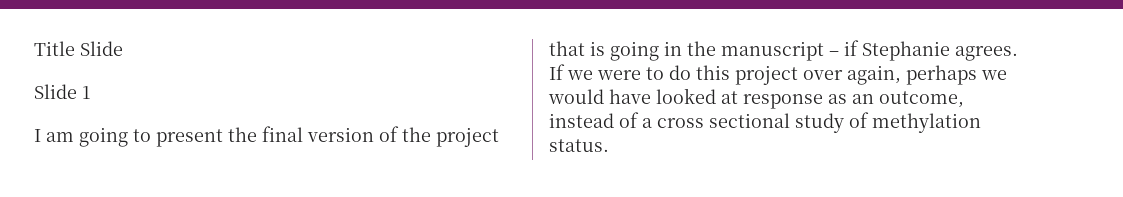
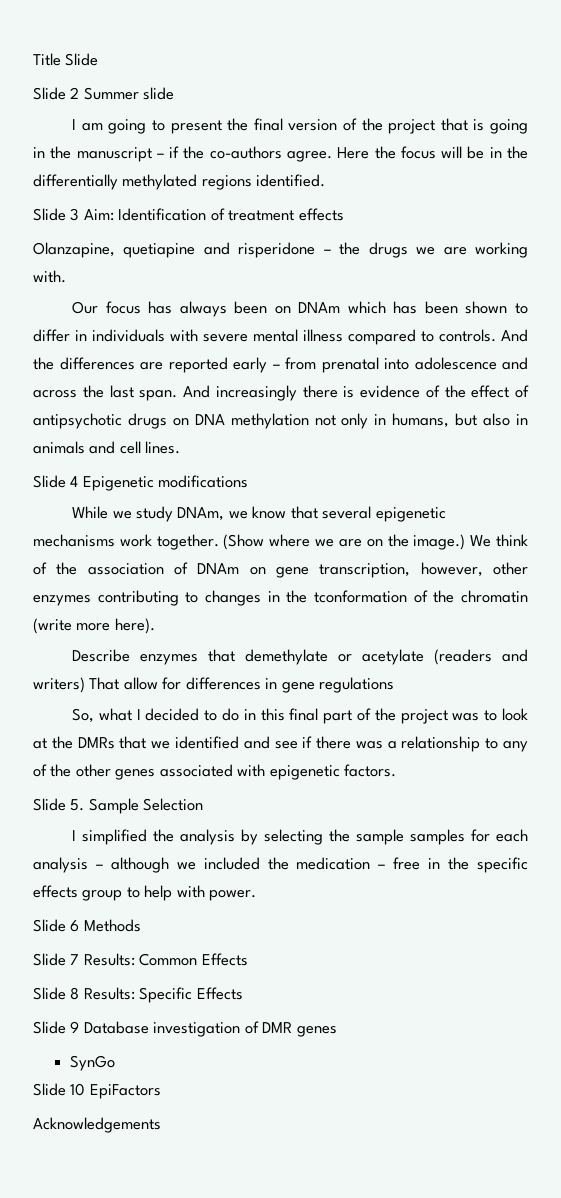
[82,86,90,99] 1 -> [70,87,175,100] 2 Summer slide
[862,41,1018,61] [549,64,1007,85] [548,88,964,109] [549,112,981,133] [549,139,609,152] Stephanie agrees. If we were to do this project over again, perhaps we would have looked at response as an outcome, instead of a cross sectional study of methylation status. -> [183,146,528,162] [33,174,326,190] [33,208,344,221] [33,242,529,258] [33,270,66,283] [72,301,529,317] [33,329,528,345] [33,357,528,373] [33,385,529,401] [33,413,529,429] [33,441,181,454] [33,475,249,491] [72,506,446,522] [33,534,528,550] [33,562,528,578] [33,590,528,606] [33,618,155,634] [72,649,528,665] [33,677,395,693] [72,708,529,724] [33,736,528,752] [33,764,397,780] [33,798,204,814] [72,829,528,845] [33,857,529,873] [33,885,257,901] [33,919,141,932] [33,953,248,966] [33,987,243,1003] [33,1021,337,1037] [69,1055,115,1071] [33,1083,161,1099] [33,1117,161,1133] the co-authors agree. Here the focus will be in the differentially methylated regions identified. // Slide 3 Aim: Identification of treatment effects // Olanzapine, quetiapine and risperidone – the drugs we are working with. // Our focus has always been on DNAm which has been shown to differ in individuals with severe mental illness compared to controls. And the differences are reported early – from prenatal into adolescence and across the last span. And increasingly there is evidence of the effect of antipsychotic drugs on DNA methylation not only in humans, but also in animals and cell lines. // Slide 4 Epigenetic modifications // While we study DNAm, we know that several epigenetic mechanisms work together. (Show where we are on the image.) We think of the association of DNAm on gene transcription, however, other enzymes contributing to changes in the tconformation of the chromatin (write more here). // Describe enzymes that demethylate or acetylate (readers and writers) That allow for differences in gene regulations // So, what I decided to do in this final part of the project was to look at the DMRs that we identified and see if there was a relationship to any of the other genes associated with epigenetic factors. // Slide 5. Sample Selection // I simplified the analysis by selecting the sample samples for each analysis – although we included the medication – free in the specific effects group to help with power. // Slide 6 Methods // Slide 7 Results: Common Effects // Slide 8 Results: Specific Effects // Slide 9 Database investigation of DMR genes // SynGo // Slide 10 EpiFactors // Acknowledgements

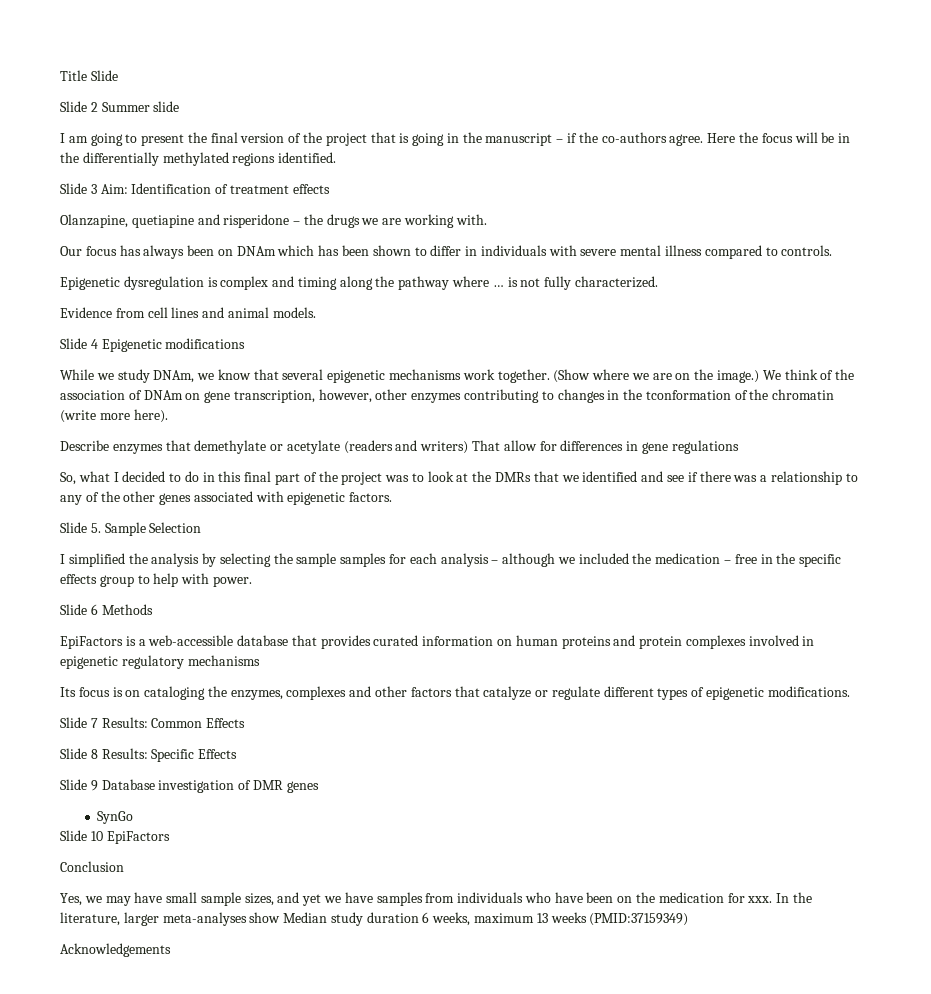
[501,329,528,342] [33,357,528,373] [33,385,529,401] [33,413,529,429] [33,441,181,454] And the differences are reported early – from prenatal into adolescence and across the last span. And increasingly there is evidence of the effect of antipsychotic drugs on DNA methylation not only in humans, but also in animals and cell lines. -> [60,276,658,290] [60,307,316,318] // Epigenetic dysregulation is complex and timing along the pathway where … is not fully characterized. // Evidence from cell lines and animal models.
(141, 925) none -> [60,635,815,649] [60,655,260,669] [60,686,850,700] // EpiFactors is a web-accessible database that provides curated information on human proteins and protein complexes involved in epigenetic regulatory mechanisms // Its focus is on cataloging the enzymes, complexes and other factors that catalyze or regulate different types of epigenetic modifications.
(161, 1091) none -> [60,861,124,872] [60,892,812,906] [60,912,689,926] // Conclusion // Yes, we may have small sample sizes, and yet we have samples from individuals who have been on the medication for xxx. In the literature, larger meta-analyses show Median study duration 6 weeks, maximum 13 weeks (PMID:37159349)

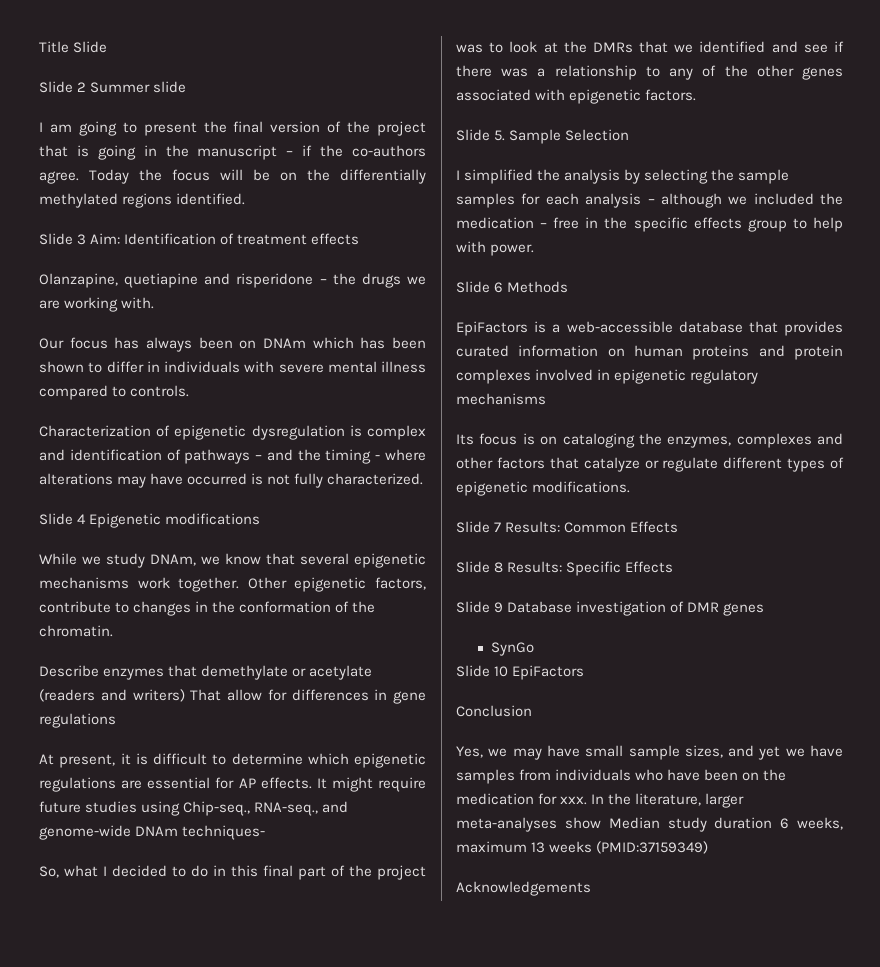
[707,133,736,143] Here -> [89,169,129,184] Today
[838,133,851,143] in -> [280,172,297,181] on
[60,277,120,290] Epigenetic -> [39,425,247,440] Characterization of epigenetic
[297,276,658,290] [60,307,316,318] timing along the pathway where … is not fully characterized. // Evidence from cell lines and animal models. -> [69,449,426,464] [39,473,424,488] identification of pathways – and the timing - where alterations may have occurred is not fully characterized.
[553,369,855,383] [60,389,540,403] (Show where we are on the image.) We think of the association of DNAm on gene transcription, however, other enzymes contributing -> [247,577,426,592] [39,601,111,613] Other epigenetic factors, contribute
[645,389,835,400] [60,409,168,423] tconformation of the chromatin (write more here). -> [239,601,376,613] [39,625,113,637] conformation of the chromatin.
(739, 447) none -> [39,753,426,768] [39,777,426,792] [39,801,349,816] [39,825,266,840] // At present, it is difficult to determine which epigenetic regulations are essential for AP effects. It might require future studies using Chip-seq., RNA-seq., and genome-wide DNAm techniques-

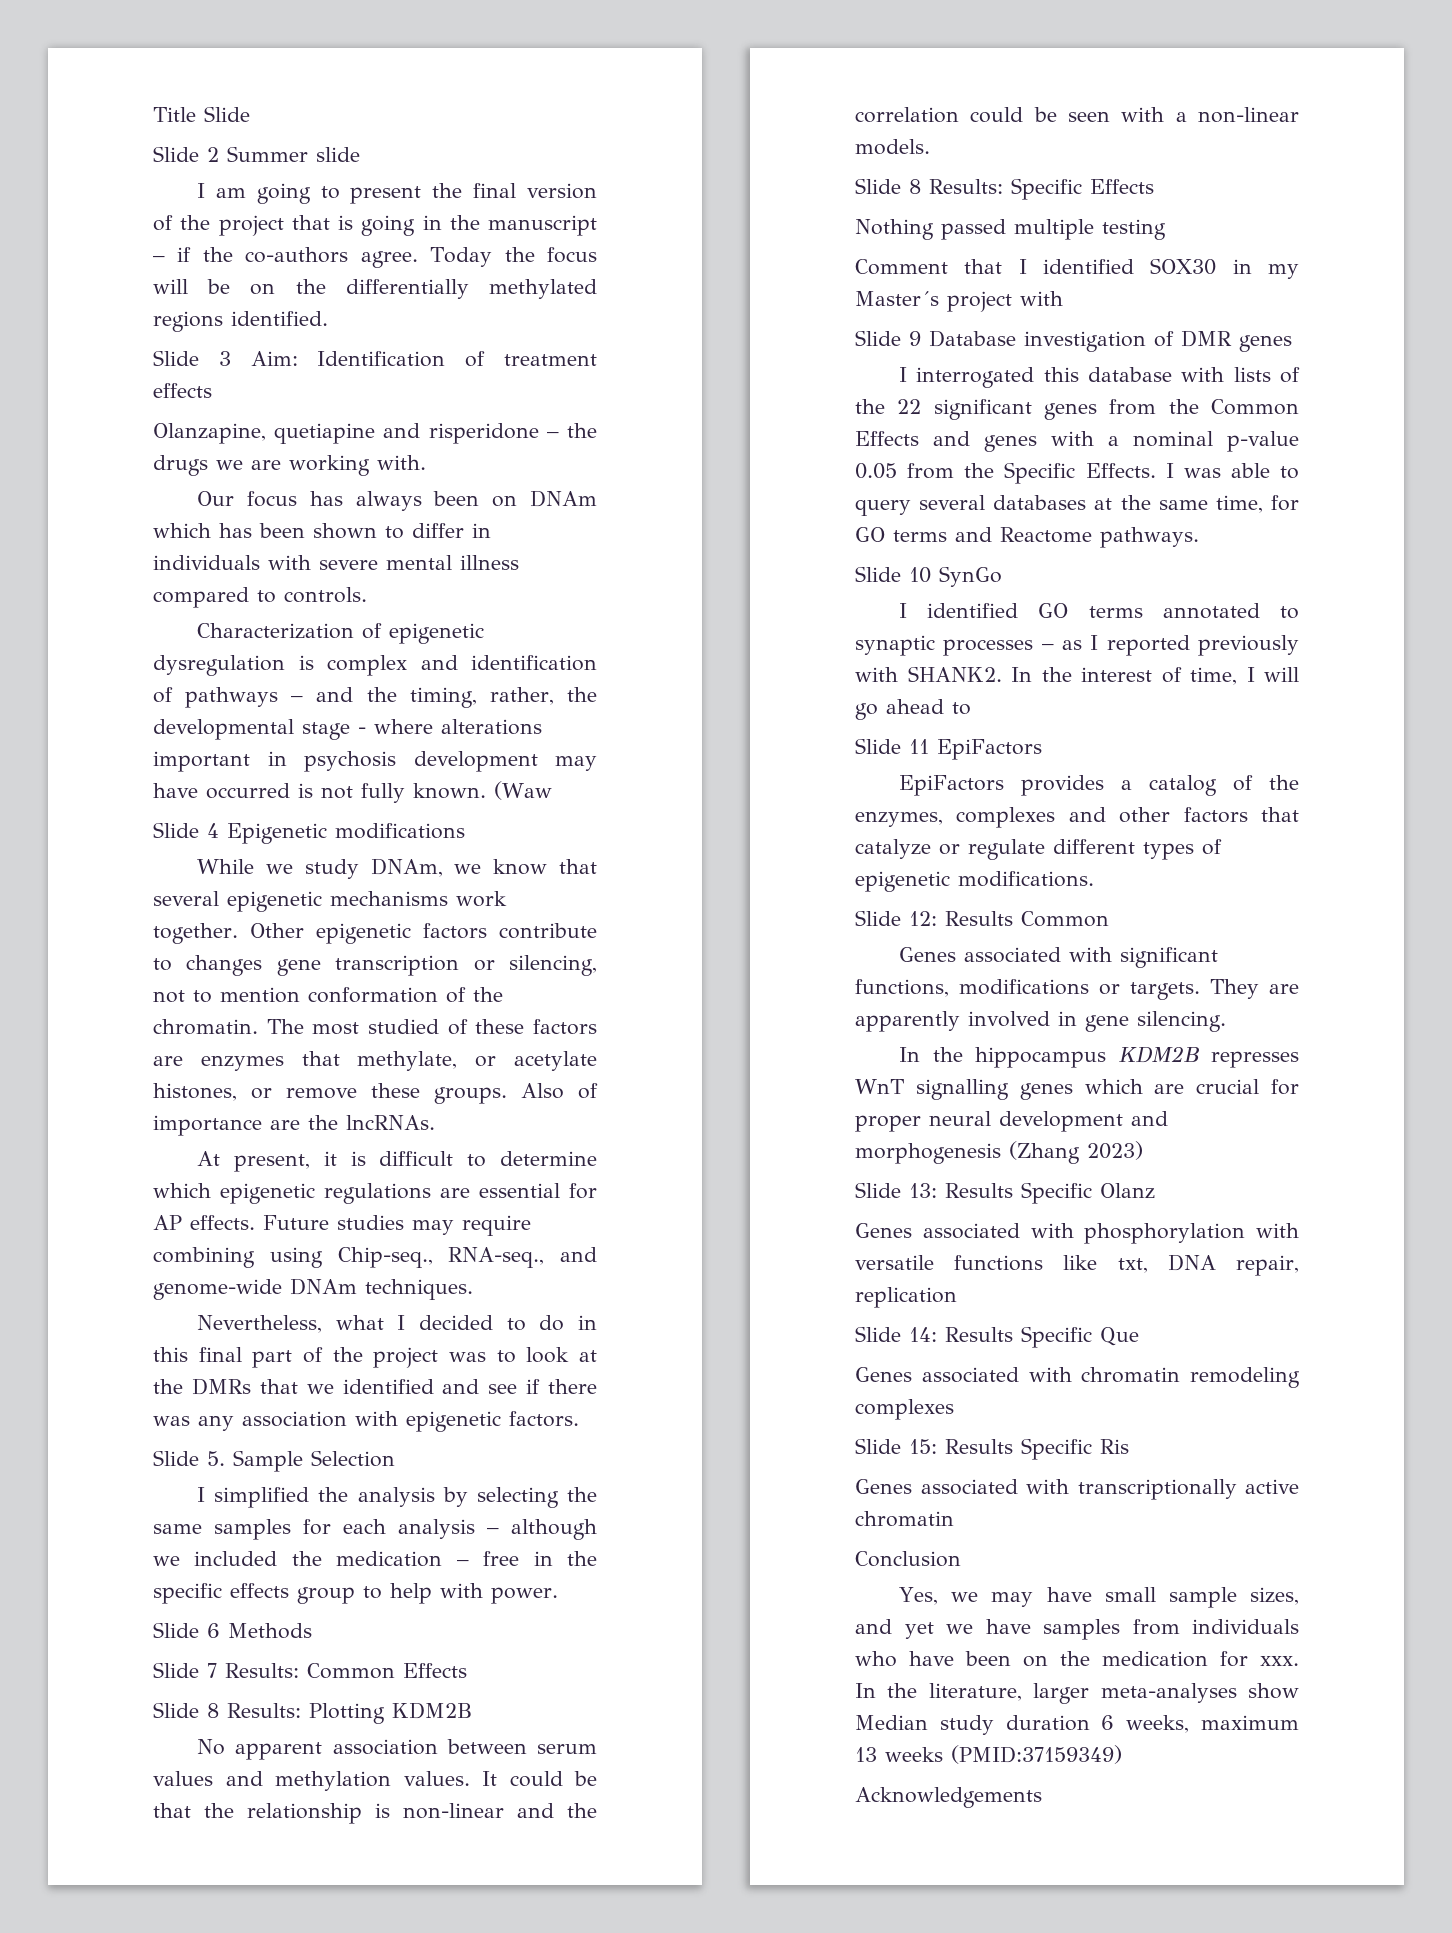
[325,449,426,464] [39,473,113,485] timing - where alterations -> [409,687,597,708] [153,719,542,740] [153,751,538,772] timing, rather, the developmental stage - where alterations important in psychosis development
[327,473,424,485] characterized. -> [413,781,552,800] known. (Waw
[375,577,426,590] factors, -> [422,923,487,939] factors
[195,601,376,613] [39,625,113,637] [39,665,99,677] in the conformation of the chromatin. // Describe -> [276,955,597,976] [153,987,503,1003] [153,1019,597,1035] [153,1056,183,1066] gene transcription or silencing, not to mention conformation of the chromatin. The most studied of these factors are
[201,665,289,680] demethylate -> [357,1051,458,1071] methylate,
[39,689,426,704] [39,713,116,728] (readers and writers) That allow for differences in gene regulations -> [153,1083,598,1104] [153,1115,435,1136] histones, or remove these groups. Also of importance are the lncRNAs.
[316,777,426,792] [39,801,138,813] It might require future studies -> [263,1215,531,1236] [153,1247,255,1268] Future studies may require combining
[182,825,266,840] [39,866,59,878] techniques- // So, -> [365,1279,473,1300] [197,1315,323,1333] techniques. // Nevertheless,
[537,65,843,80] [456,89,531,101] a relationship to any of the other genes associated -> [198,1411,347,1431] any association
[738,169,790,184] sample -> [153,1524,202,1534] same
[456,321,843,336] [456,345,843,360] [456,369,759,384] [456,393,546,405] [456,433,635,448] EpiFactors is a web-accessible database that provides curated information on human proteins and protein complexes involved in epigenetic regulatory mechanisms // Its focus is on cataloging -> [153,1662,467,1679] [153,1702,472,1724] [197,1739,597,1760] [153,1771,597,1791] [153,1803,597,1824] [855,107,1299,123] [855,139,930,155] [855,178,1154,200] [855,219,1166,240] [855,258,1299,279] [855,291,1063,312] [855,330,1292,352] [899,367,1300,388] [855,399,1299,420] [855,431,1299,452] [855,462,1299,484] [855,495,1299,516] [855,527,1199,548] [855,566,1002,587] [899,603,1299,619] [855,635,1299,656] [855,666,1299,685] [855,699,971,720] [855,738,1042,760] [899,775,1254,796] Slide 7 Results: Common Effects // Slide 8 Results: Plotting KDM2B // No apparent association between serum values and methylation values. It could be that the relationship is non-linear and the correlation could be seen with a non-linear models. // Slide 8 Results: Specific Effects // Nothing passed multiple testing // Comment that I identified SOX30 in my Master´s project with // Slide 9 Database investigation of DMR genes // I interrogated this database with lists of the 22 significant genes from the Common Effects and genes with a nominal p-value 0.05 from the Specific Effects. I was able to query several databases at the same time, for GO terms and Reactome pathways. // Slide 10 SynGo // I identified GO terms annotated to synaptic processes – as I reported previously with SHANK2. In the interest of time, I will go ahead to // Slide 11 EpiFactors // EpiFactors provides a catalog of
[494,521,679,533] [456,561,674,576] [456,601,765,616] [491,642,535,656] [456,665,585,680] 7 Results: Common Effects // Slide 8 Results: Specific Effects // Slide 9 Database investigation of DMR genes // SynGo // Slide 10 EpiFactors -> [909,911,1109,927] [899,947,1219,968] [855,979,1299,1000] [855,1011,1226,1032] [899,1046,1299,1068] [855,1079,1299,1100] [855,1111,1168,1132] [855,1141,1143,1164] [855,1182,1155,1204] [855,1223,1299,1244] [855,1254,1300,1276] [855,1287,957,1308] [855,1326,1139,1348] [855,1367,1300,1388] [855,1399,954,1420] [855,1438,1129,1460] [855,1479,1299,1500] [855,1511,954,1527] 12: Results Common // Genes associated with significant functions, modifications or targets. They are apparently involved in gene silencing. // In the hippocampus KDM2B represses WnT signalling genes which are crucial for proper neural development and morphogenesis (Zhang 2023) // Slide 13: Results Specific Olanz // Genes associated with phosphorylation with versatile functions like txt, DNA repair, replication // Slide 14: Results Specific Que // Genes associated with chromatin remodeling complexes // Slide 15: Results Specific Ris // Genes associated with transcriptionally active chromatin

